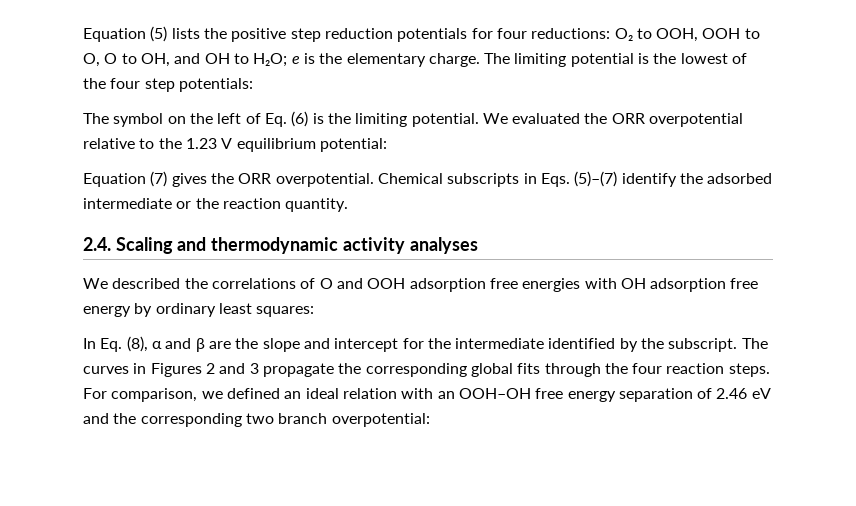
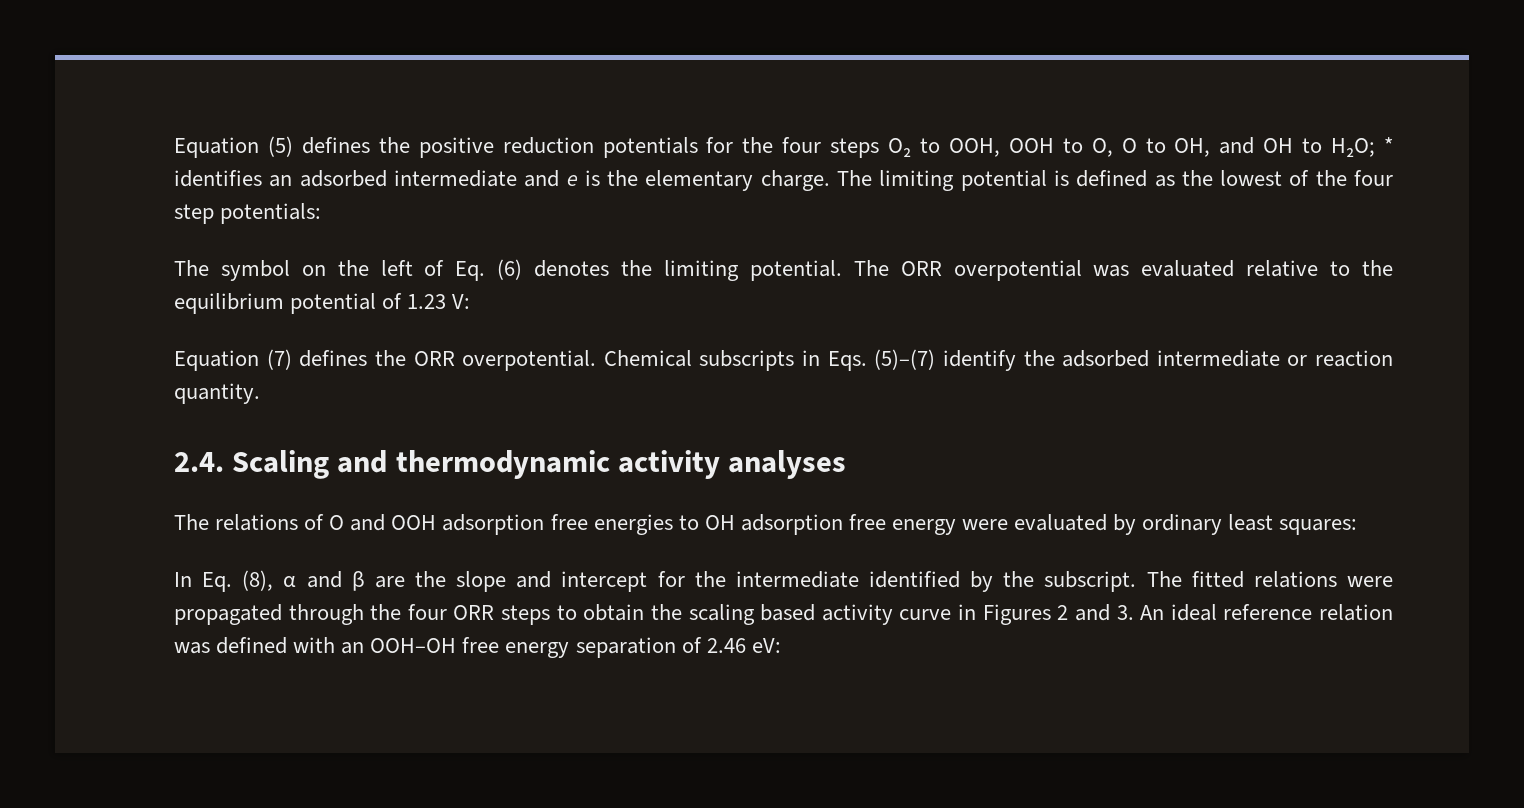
[171,28,200,39] lists -> [301,137,370,154] defines
[290,28,321,42] step -> (494, 147) none
[496,28,611,39] four reductions: -> [742,137,880,158] the four steps
(288, 60) none -> [1383,137,1393,153] [174,170,560,187] * identifies an adsorbed intermediate and
(650, 58) none -> [1076,170,1175,187] defined as
[312,113,324,124] is -> [534,260,610,277] denotes
[482,113,744,127] [83,138,387,152] We evaluated the ORR overpotential relative to the 1.23 V equilibrium potential: -> [853,260,1394,281] [174,293,471,314] The ORR overpotential was evaluated relative to the equilibrium potential of 1.23 V:
[171,173,207,187] gives -> [299,350,368,367] defines
[195,198,219,209] the -> (1308, 360) none
[83,278,296,289] We described the correlations -> [174,514,299,531] The relations
[584,278,617,289] with -> [678,515,699,530] to
(131, 311) none -> [962,514,1108,531] were evaluated
[83,363,770,377] [83,388,397,402] curves in Figures 2 and 3 propagate the corresponding global fits through the four reaction steps. For comparison, we defined an ideal relation -> [1191,571,1393,588] [174,604,1393,625] [174,637,288,654] fitted relations were propagated through the four ORR steps to obtain the scaling based activity curve in Figures 2 and 3. An ideal reference relation was defined
[751,388,771,399] [83,413,430,427] eV and the corresponding two branch overpotential: -> [751,638,781,653] eV:

